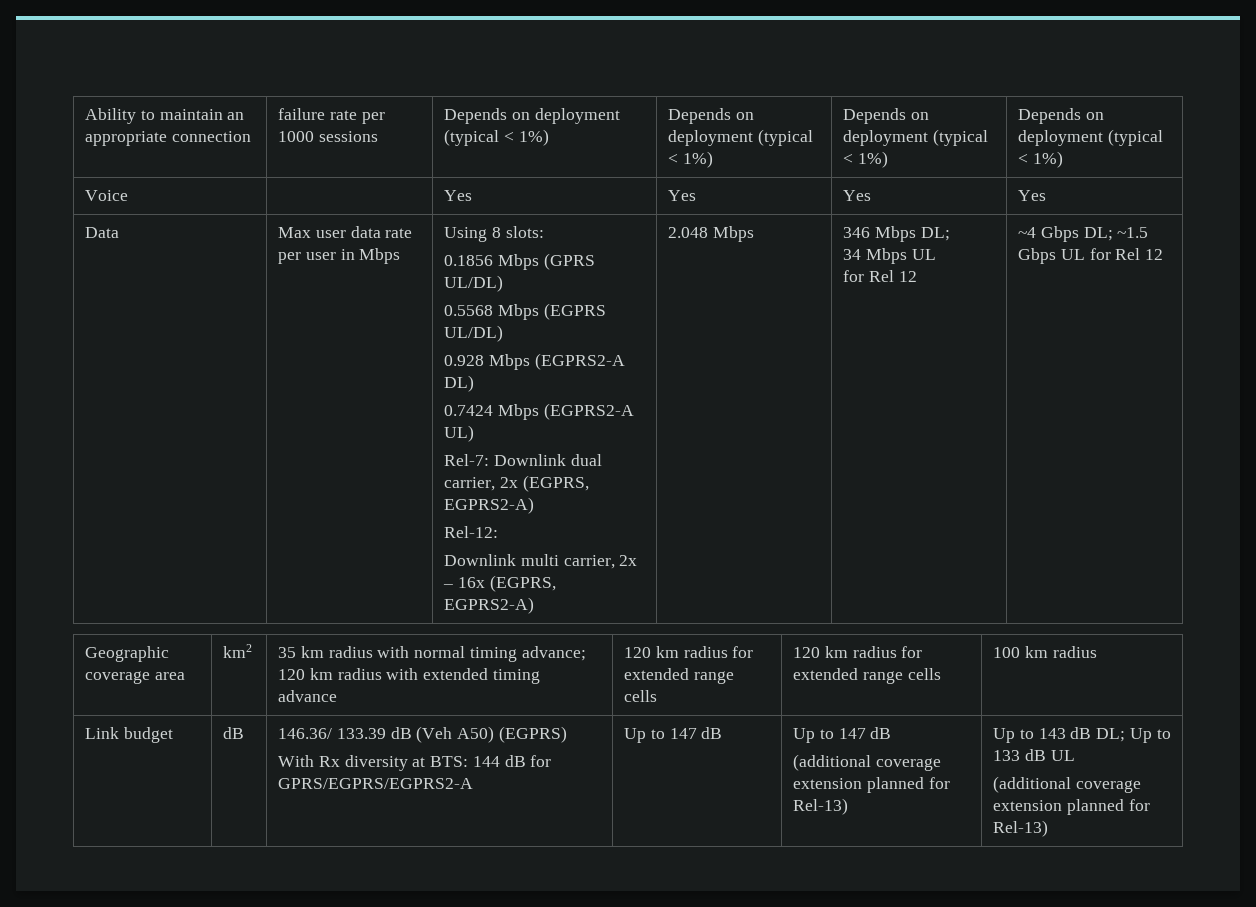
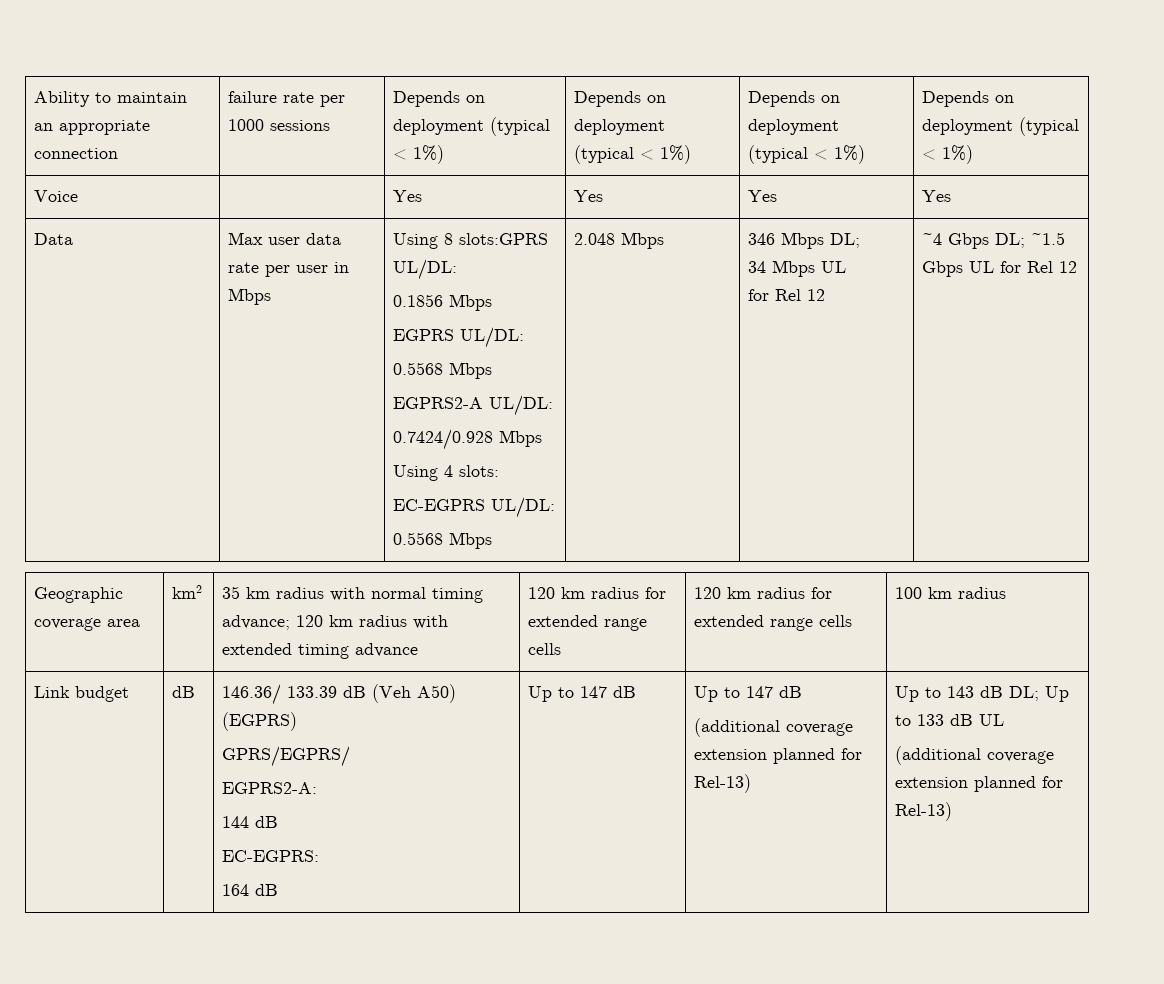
[505,226,544,238] slots: -> [459,233,549,245] [393,259,458,280] slots:GPRS UL/DL:
[543,253,595,270] [444,275,504,292] [444,303,606,320] [444,325,504,342] [444,353,625,370] [444,375,475,392] [444,403,634,420] [444,425,475,442] [444,454,602,466] [444,475,589,492] [444,497,535,514] [444,526,499,538] [444,554,638,569] [443,575,556,592] [444,597,535,614] (GPRS UL/DL) // 0.5568 Mbps (EGPRS UL/DL) // 0.928 Mbps (EGPRS2-A DL) // 0.7424 Mbps (EGPRS2-A UL) // Rel-7: Downlink dual carrier, 2x (EGPRS, EGPRS2-A) // Rel-12: // Downlink multi carrier, 2x – 16x (EGPRS, EGPRS2-A) -> [393,327,525,348] [393,362,493,379] [393,395,554,416] [393,429,543,450] [393,465,500,481] [393,497,556,518] [393,532,493,549] // EGPRS UL/DL: // 0.5568 Mbps // EGPRS2-A UL/DL: // 0.7424/0.928 Mbps // Using 4 slots: // EC-EGPRS UL/DL: // 0.5568 Mbps
[278,755,469,771] With Rx diversity at BTS: -> [222,746,351,767] [222,782,318,794] GPRS/EGPRS/ // EGPRS2-A: //
[530,755,552,767] [278,778,474,789] for GPRS/EGPRS/EGPRS2-A -> [222,850,320,862] [222,884,279,896] // EC-EGPRS: // 164 dB

